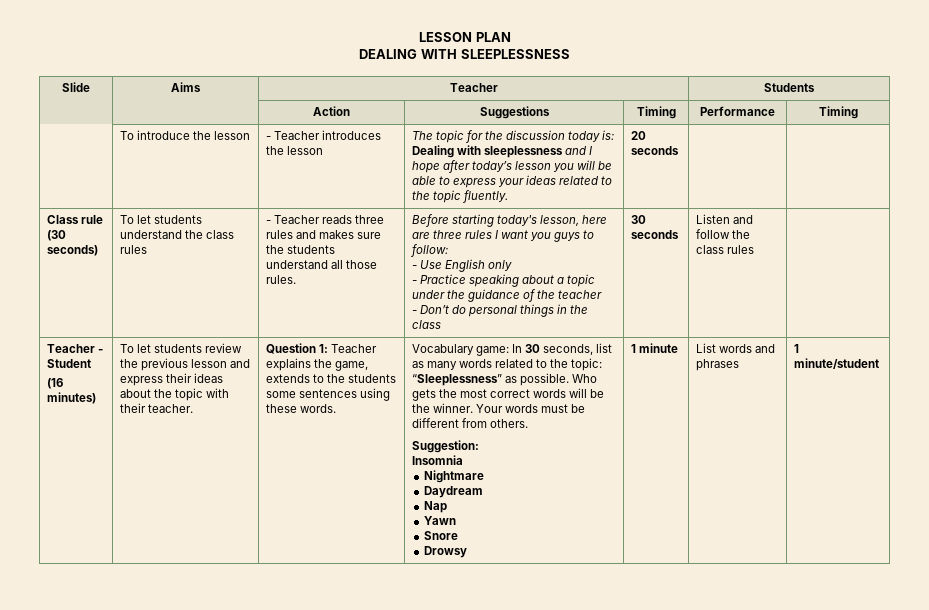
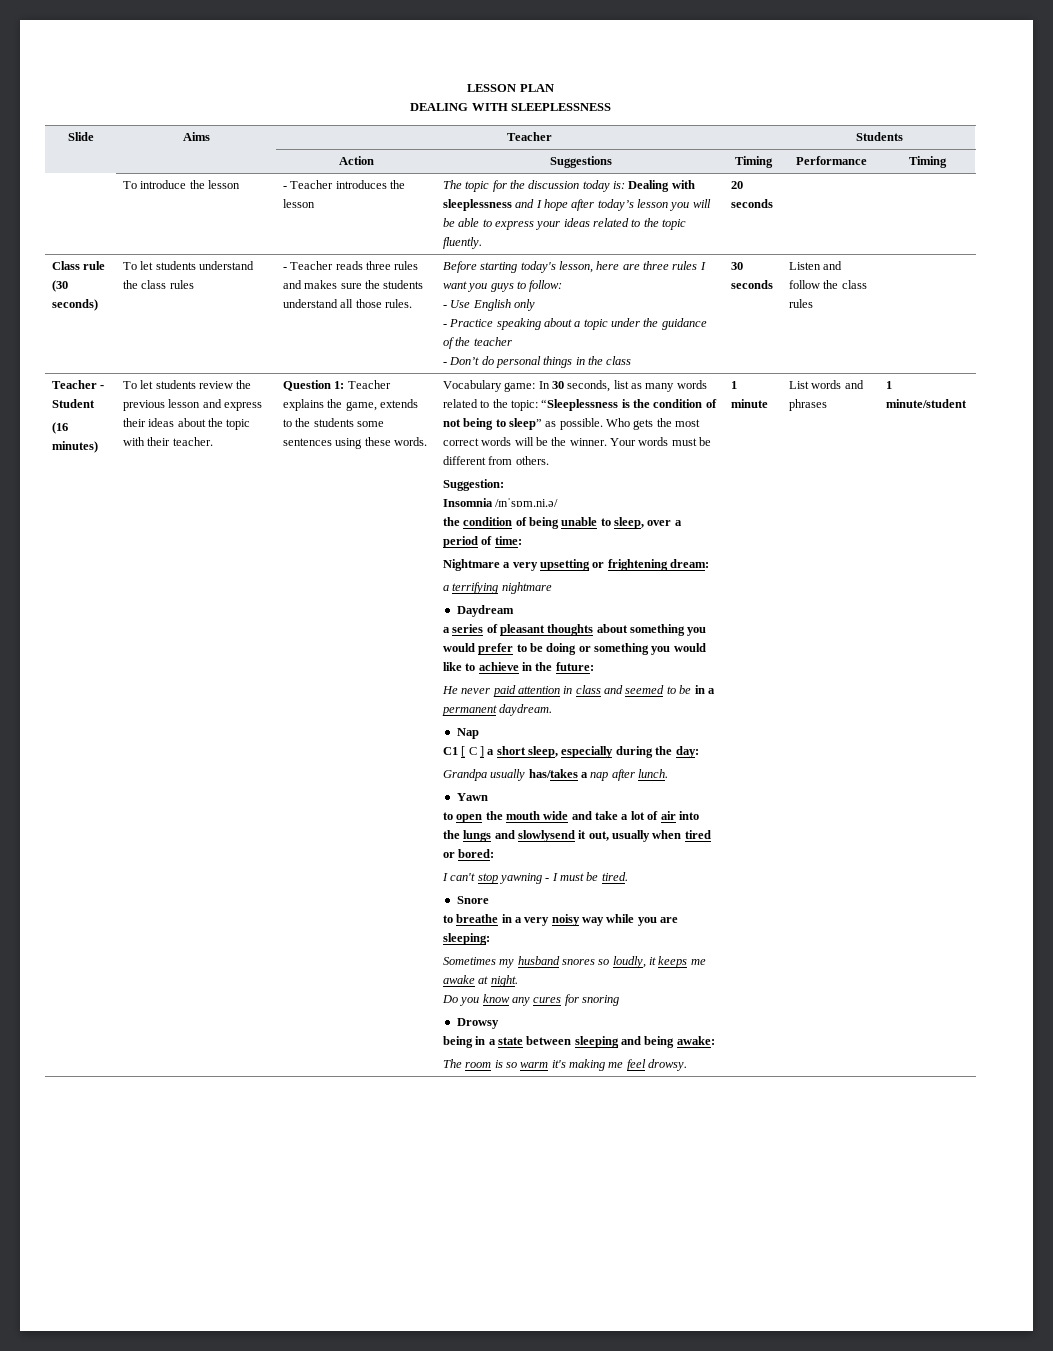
[411,374,502,386] “Sleeplessness” -> [541,399,717,411] [442,418,542,430] “Sleeplessness is the condition of not being to sleep”
[424,470,485,483] [424,486,484,498] [424,501,448,513] [424,516,457,525] [424,531,459,540] [424,546,468,558] // Nightmare // Daydream // Nap // Yawn // Snore // Drowsy -> [495,497,559,507] [442,517,682,529] [442,536,522,548] [442,559,710,571] [442,582,552,594] [456,605,514,617] [442,624,707,636] [442,643,706,655] [442,662,594,671] [441,685,715,697] [441,704,553,716] [456,728,479,739] [442,746,699,758] [442,769,669,781] [456,793,488,801] [442,811,699,823] [442,830,711,842] [442,849,495,858] [441,872,628,884] [456,896,489,904] [442,914,679,926] [442,933,490,945] [442,956,706,968] [442,975,518,987] [441,994,620,1006] [456,1018,499,1029] [442,1036,715,1048] [442,1059,688,1071] /ɪnˈsɒm.ni.ə/ // the condition of being unable to sleep, over a period of time: // Nightmare a very upsetting or frightening dream: // a terrifying nightmare // Daydream // a series of pleasant thoughts about something you would prefer to be doing or something you would like to achieve in the future: // He never paid attention in class and seemed to be in a permanent daydream. // Nap // C1 [ C ] a short sleep, especially during the day: // Grandpa usually has/takes a nap after lunch. // Yawn // to open the mouth wide and take a lot of air into the lungs and slowlysend it out, usually when tired or bored: // I can't stop yawning - I must be tired. // Snore // to breathe in a very noisy way while you are sleeping: // Sometimes my husband snores so loudly, it keeps me awake at night. // Do you know any cures for snoring // Drowsy // being in a state between sleeping and being awake: // The room is so warm it's making me feel drowsy.

